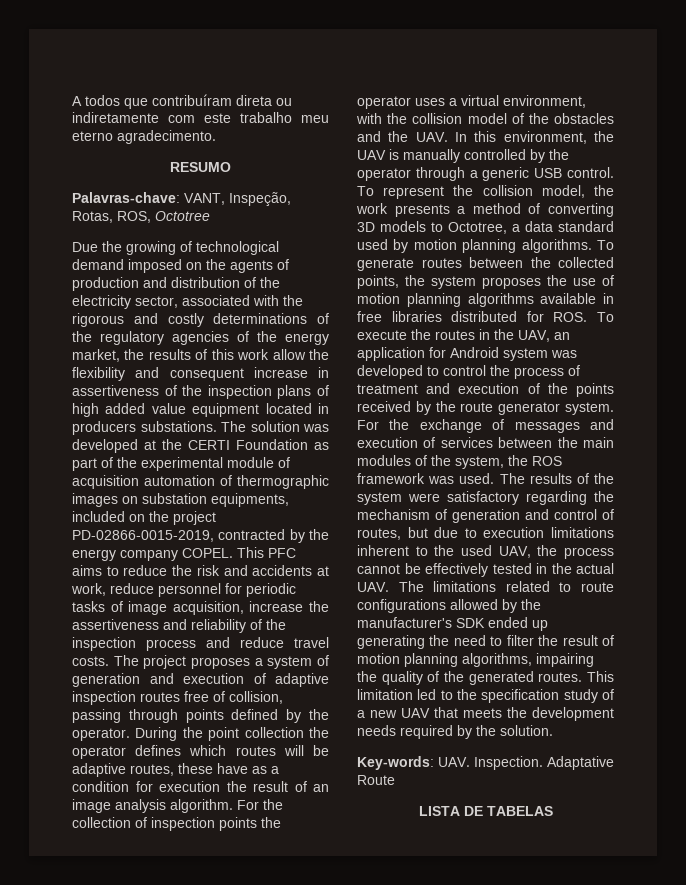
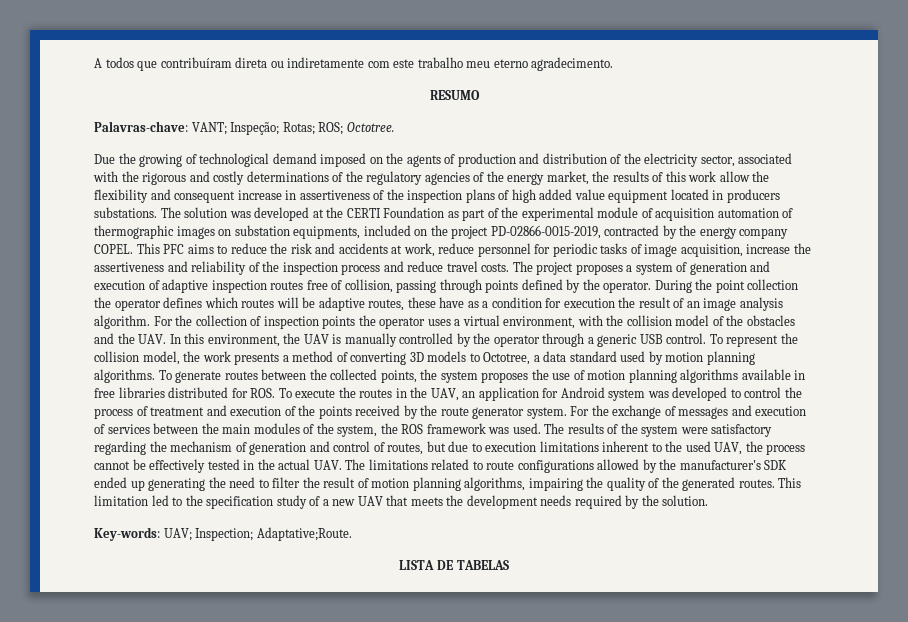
[184,192,291,206] [72,211,210,223] VANT, Inspeção, Rotas, ROS, Octotree -> [191,122,394,135] VANT; Inspeção; Rotas; ROS; Octotree.
[438,756,614,770] [357,775,395,785] UAV. Inspection. Adaptative Route -> [163,527,352,541] UAV; Inspection; Adaptative;Route.

